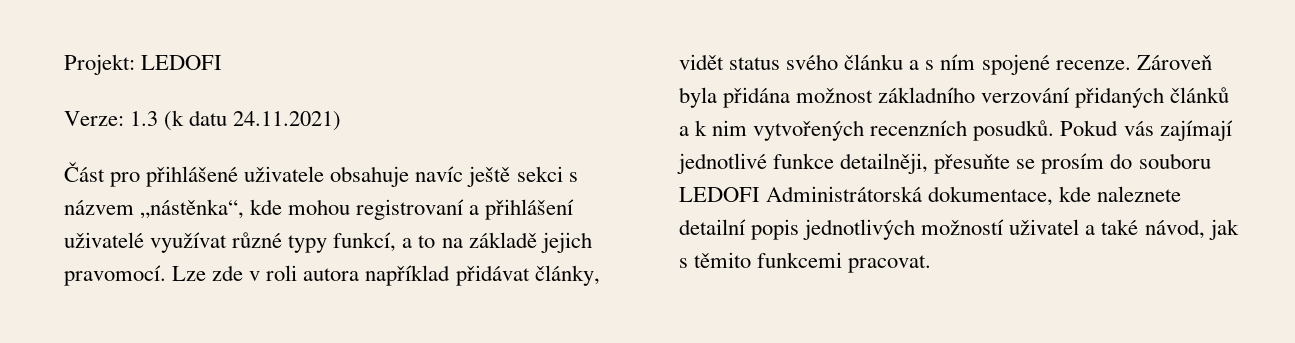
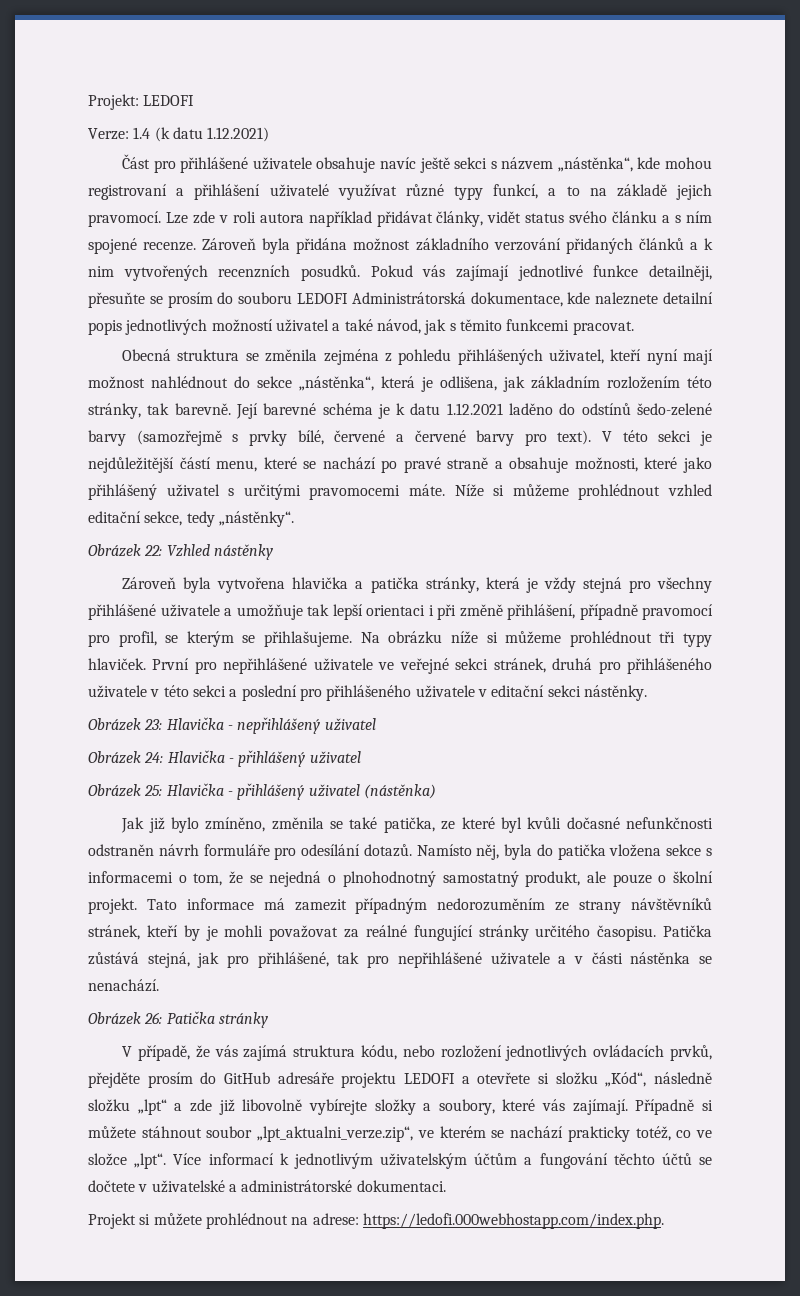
[130,111,159,126] 1.3 -> [133,127,151,139] 1.4
[233,111,342,131] 24.11.2021) -> [207,127,270,142] 1.12.2021)
(932, 264) none -> [122,349,714,365] [88,376,712,392] [88,403,713,419] [88,430,712,446] [88,457,713,473] [88,484,713,500] [88,511,294,527] [88,544,273,560] [122,577,712,593] [88,604,713,620] [88,631,713,647] [88,658,712,674] [88,685,647,701] [88,717,376,734] [88,750,361,767] [88,783,436,800] [121,817,713,833] [88,844,712,860] [88,871,714,887] [88,898,713,914] [88,925,712,941] [88,952,712,968] [88,979,159,992] [88,1011,268,1028] [122,1045,712,1061] [88,1072,712,1088] [88,1099,713,1115] [88,1126,713,1142] [88,1153,712,1169] [88,1180,446,1193] [88,1213,664,1229] // Obecná struktura se změnila zejména z pohledu přihlášených uživatel, kteří nyní mají možnost nahlédnout do sekce „nástěnka“, která je odlišena, jak základním rozložením této stránky, tak barevně. Její barevné schéma je k datu 1.12.2021 laděno do odstínů šedo-zelené barvy (samozřejmě s prvky bílé, červené a červené barvy pro text). V této sekci je nejdůležitější částí menu, které se nachází po pravé straně a obsahuje možnosti, které jako přihlášený uživatel s určitými pravomocemi máte. Níže si můžeme prohlédnout vzhled editační sekce, tedy „nástěnky“. // Obrázek 22: Vzhled nástěnky // Zároveň byla vytvořena hlavička a patička stránky, která je vždy stejná pro všechny přihlášené uživatele a umožňuje tak lepší orientaci i při změně přihlášení, případně pravomocí pro profil, se kterým se přihlašujeme. Na obrázku níže si můžeme prohlédnout tři typy hlaviček. První pro nepřihlášené uživatele ve veřejné sekci stránek, druhá pro přihlášeného uživatele v této sekci a poslední pro přihlášeného uživatele v editační sekci nástěnky. // Obrázek 23: Hlavička - nepřihlášený uživatel // Obrázek 24: Hlavička - přihlášený uživatel // Obrázek 25: Hlavička - přihlášený uživatel (nástěnka) // Jak již bylo zmíněno, změnila se také patička, ze které byl kvůli dočasné nefunkčnosti odstraněn návrh formuláře pro odesílání dotazů. Namísto něj, byla do patička vložena sekce s informacemi o tom, že se nejedná o plnohodnotný samostatný produkt, ale pouze o školní projekt. Tato informace má zamezit případným nedorozuměním ze strany návštěvníků stránek, kteří by je mohli považovat za reálné fungující stránky určitého časopisu. Patička zůstává stejná, jak pro přihlášené, tak pro nepřihlášené uživatele a v části nástěnka se nenachází. // Obrázek 26: Patička stránky // V případě, že vás zajímá struktura kódu, nebo rozložení jednotlivých ovládacích prvků, přejděte prosím do GitHub adresáře projektu LEDOFI a otevřete si složku „Kód“, následně složku „lpt“ a zde již libovolně vybírejte složky a soubory, které vás zajímají. Případně si můžete stáhnout soubor „lpt_aktualni_verze.zip“, ve kterém se nachází prakticky totéž, co ve složce „lpt“. Více informací k jednotlivým uživatelským účtům a fungování těchto účtů se dočtete v uživatelské a administrátorské dokumentaci. // Projekt si můžete prohlédnout na adrese: https://ledofi.000webhostapp.com/index.php.

